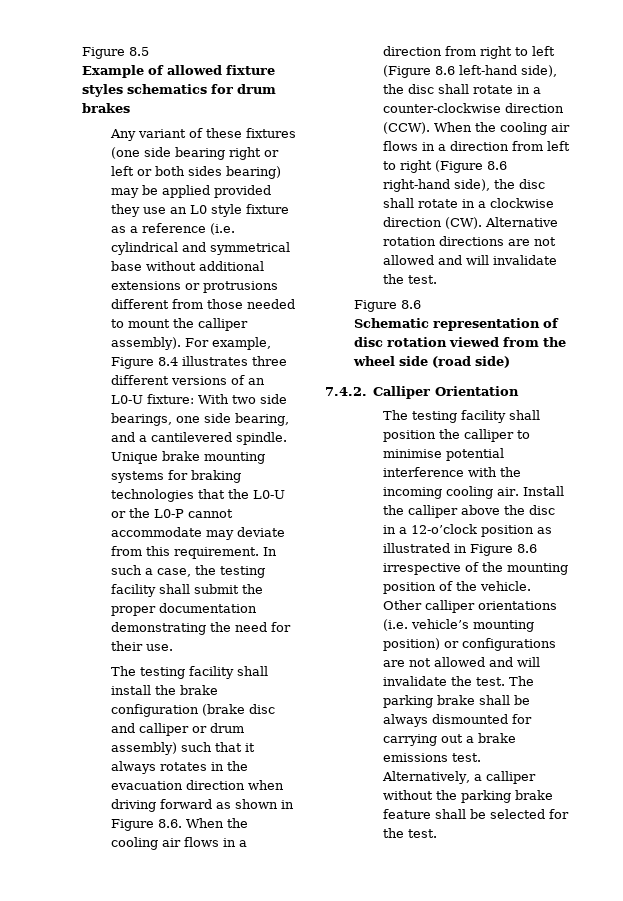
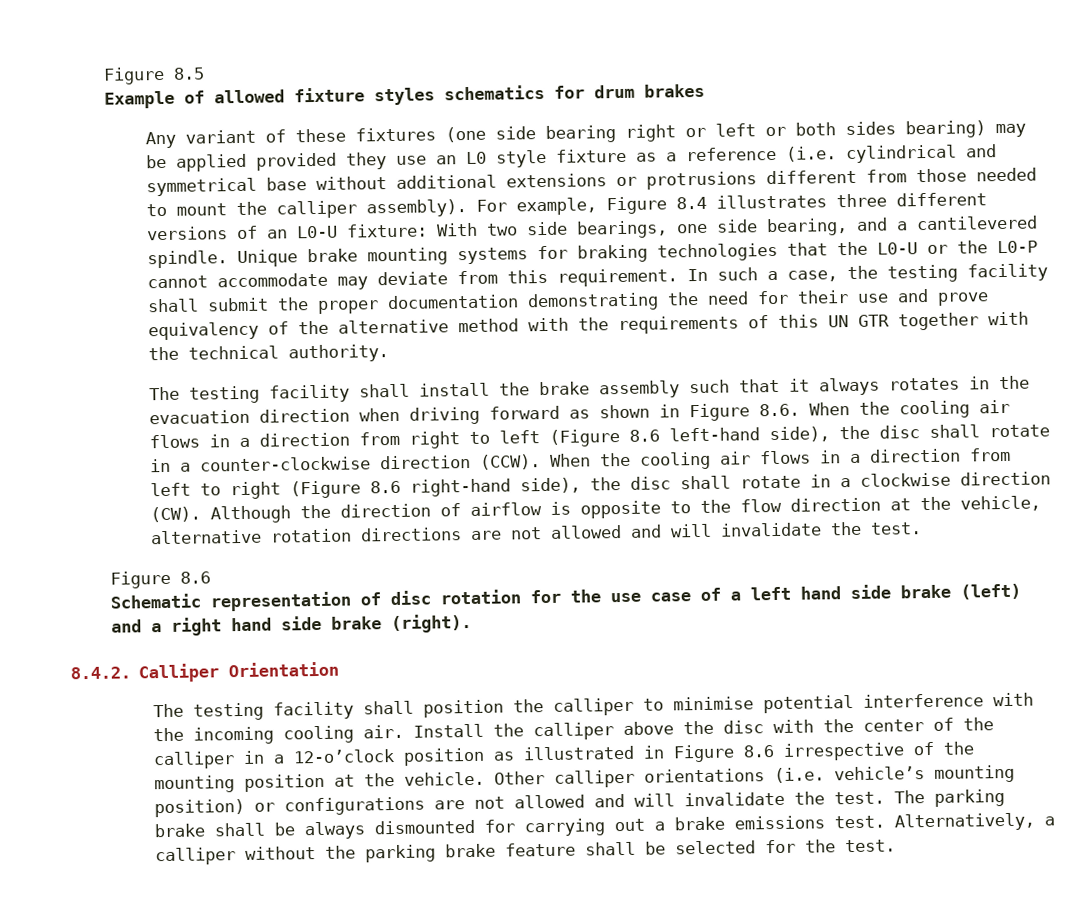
[146,644,174,651] use. -> [857,288,990,306] [148,311,1030,341] [148,344,390,363] use and prove equivalency of the alternative method with the requirements of this UN GTR together with the technical authority.
[111,704,276,717] [111,723,245,736] [111,742,178,755] configuration (brake disc and calliper or drum assembly) -> [599,380,681,399] assembly
[485,217,559,227] Alternative -> [210,495,1042,524] [150,529,263,545] Although the direction of airflow is opposite to the flow direction at the vehicle, alternative
[449,337,567,347] [353,356,511,368] [325,387,367,396] viewed from the wheel side (road side) // 7.4.2. -> [530,583,1022,604] [111,613,473,636] [70,666,131,680] for the use case of a left hand side brake (left) and a right hand side brake (right). // 8.4.2.
(556, 510) none -> [773,717,995,734] [153,751,236,770] with the center of the calliper
[439,581,454,591] of -> [334,774,356,787] at

